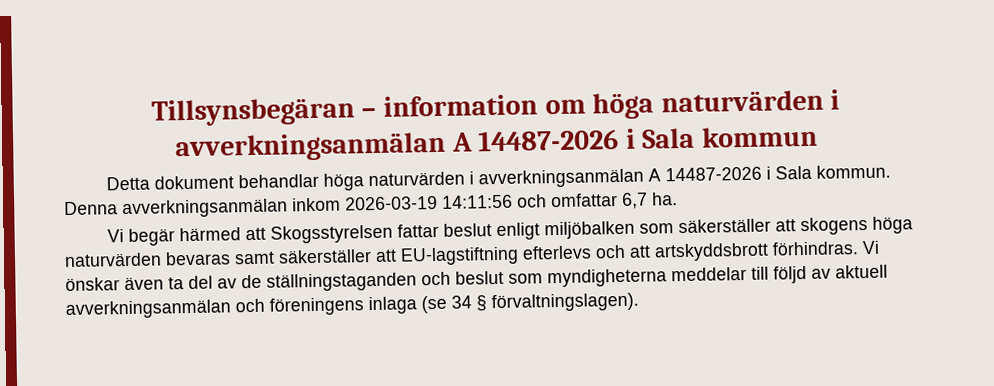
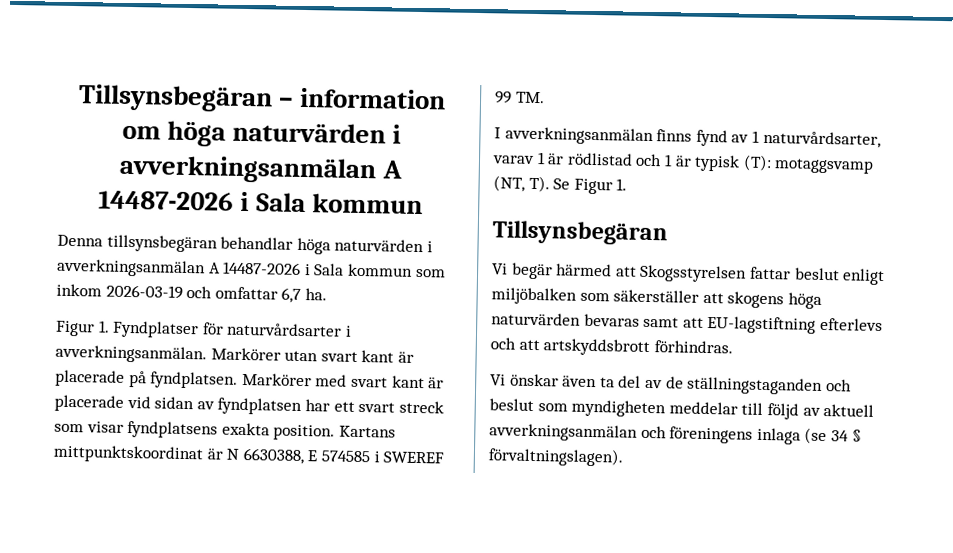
[106,175,235,191] Detta dokument -> [57,234,218,253] Denna tillsynsbegäran
[816,164,892,179] [64,198,288,219] kommun. Denna avverkningsanmälan -> [346,263,446,278] kommun som
[442,194,513,209] 14:11:56 -> (183, 291) none
(678, 199) none -> [55,320,352,339] [55,344,414,364] [55,369,445,389] [54,394,444,416] [54,420,396,441] [53,444,445,465] [494,91,545,104] [494,126,881,148] [492,152,875,174] [493,175,628,195] [492,220,668,246] // Figur 1. Fyndplatser för naturvårdsarter i avverkningsanmälan. Markörer utan svart kant är placerade på fyndplatsen. Markörer med svart kant är placerade vid sidan av fyndplatsen har ett svart streck som visar fyndplatsens exakta position. Kartans mittpunktskoordinat är N 6630388, E 574585 i SWEREF 99 TM. // I avverkningsanmälan finns fynd av 1 naturvårdsarter, varav 1 är rödlistad och 1 är typisk (T): motaggsvamp (NT, T). Se Figur 1. // Tillsynsbegäran
[278,249,372,264] säkerställer -> (680, 322) none
(859, 248) none -> (733, 347) //
[547,268,667,288] myndigheterna -> [571,399,667,418] myndigheten

